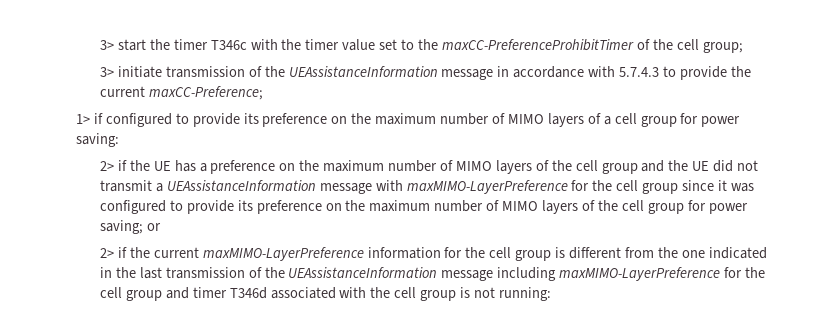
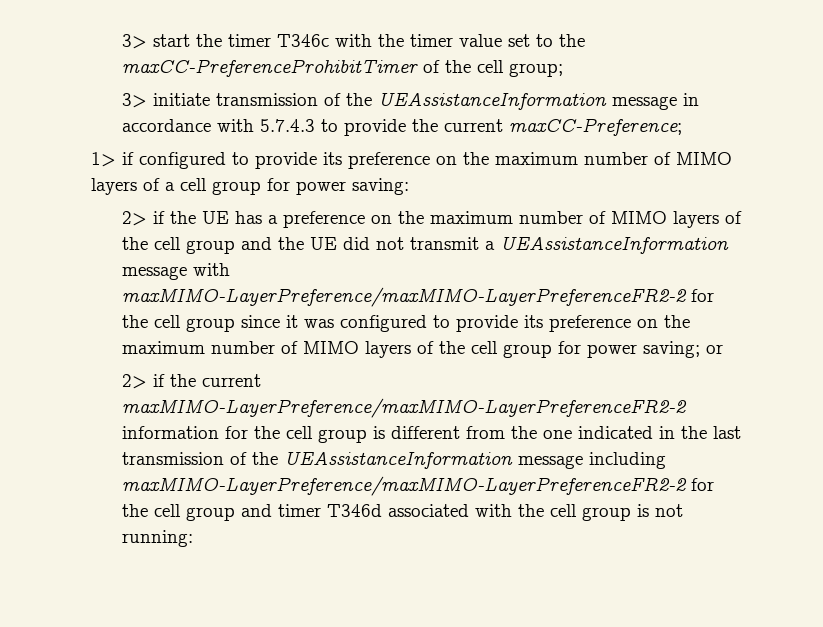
[406,180,568,194] maxMIMO-LayerPreference -> [121,287,687,307] maxMIMO-LayerPreference/maxMIMO-LayerPreferenceFR2-2
[202,247,364,261] maxMIMO-LayerPreference -> [121,398,687,418] maxMIMO-LayerPreference/maxMIMO-LayerPreferenceFR2-2
[559,267,721,281] maxMIMO-LayerPreference -> [121,476,687,496] maxMIMO-LayerPreference/maxMIMO-LayerPreferenceFR2-2

